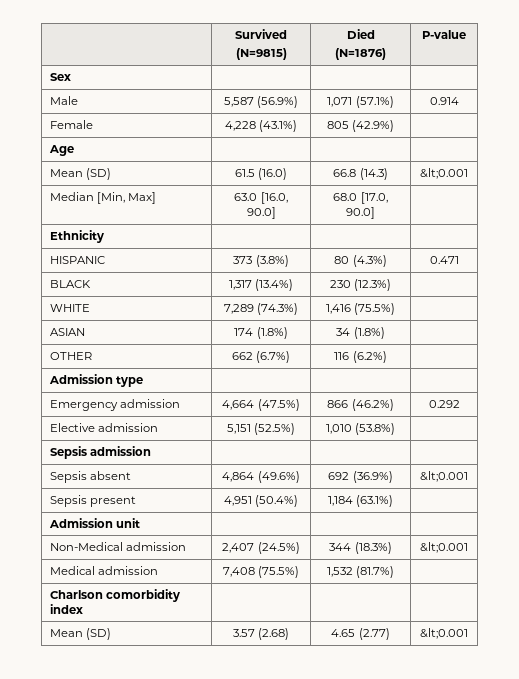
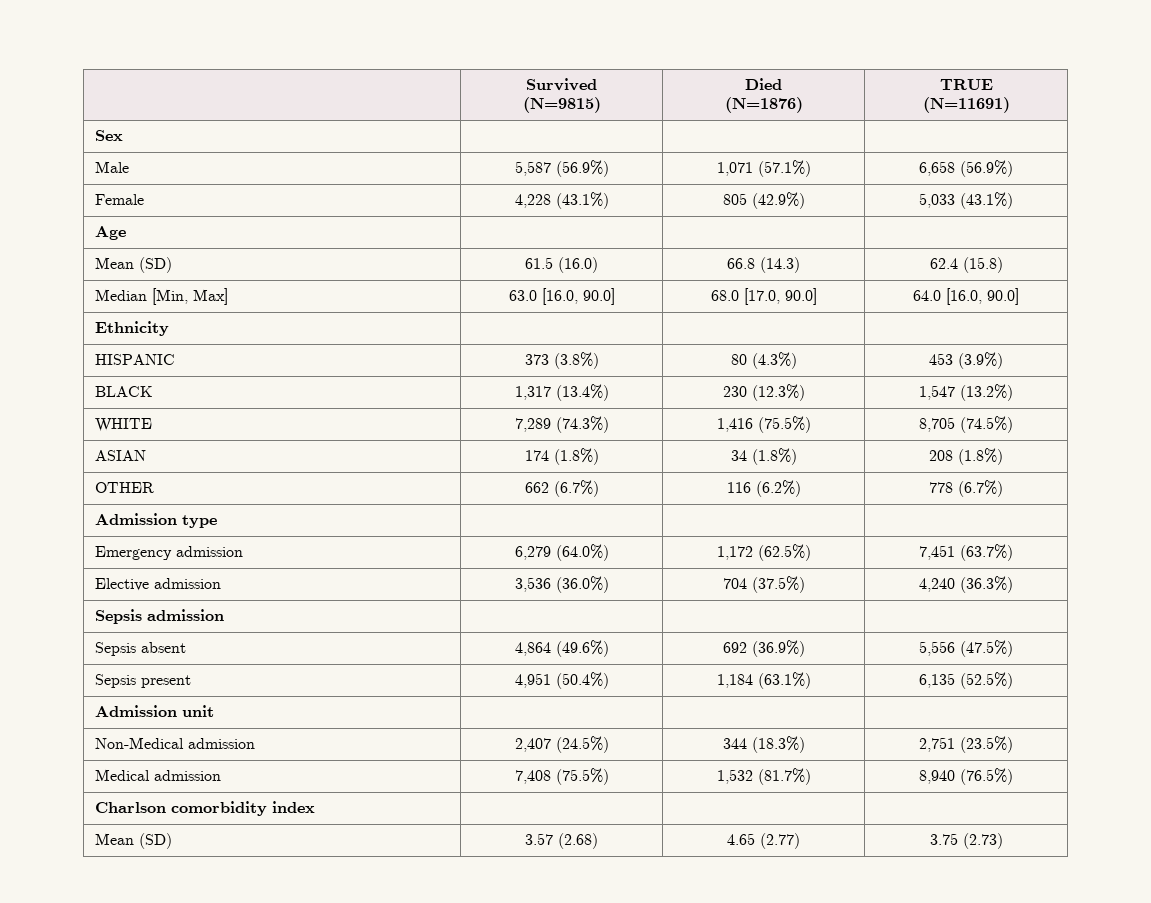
[422,30,466,39] P-value -> [939,79,993,90] [922,97,1010,113] TRUE // (N=11691)
[429,97,459,105] 0.914 -> [919,160,1013,177] 6,658 (56.9%)
(395, 126) none -> [919,192,1013,209] 5,033 (43.1%)
[420,168,468,179] &lt;0.001 -> [929,257,1003,273] 62.4 (15.8)
(375, 213) none -> [913,288,1019,305] 64.0 [16.0, 90.0]
[429,256,459,264] 0.471 -> [929,352,1003,369] 453 (3.9%)
(392, 285) none -> [919,384,1013,401] 1,547 (13.2%)
(396, 309) none -> [919,416,1013,433] 8,705 (74.5%)
(385, 333) none -> [929,448,1003,465] 208 (1.8%)
(387, 357) none -> [929,480,1003,497] 778 (6.7%)
[222,399,300,411] [327,399,394,411] [428,400,460,408] [49,423,158,432] [226,423,296,435] [325,423,396,435] 4,664 (47.5%) | 866 (46.2%) | 0.292 // Elective admission | 5,151 (52.5%) | 1,010 (53.8%) | -> [514,544,609,561] [716,544,811,561] [919,544,1013,561] [94,578,221,591] [514,576,609,593] [722,576,805,593] [919,576,1013,593] 6,279 (64.0%) | 1,172 (62.5%) | 7,451 (63.7%) // Elective admission | 3,536 (36.0%) | 704 (37.5%) | 4,240 (36.3%)
[420,471,468,482] &lt;0.001 -> [919,640,1013,657] 5,556 (47.5%)
(394, 501) none -> [919,672,1013,689] 6,135 (52.5%)
[420,542,468,553] &lt;0.001 -> [919,736,1013,753] 2,751 (23.5%)
(395, 572) none -> [919,768,1013,785] 8,940 (76.5%)
[420,628,468,639] &lt;0.001 -> [929,833,1003,849] 3.75 (2.73)

